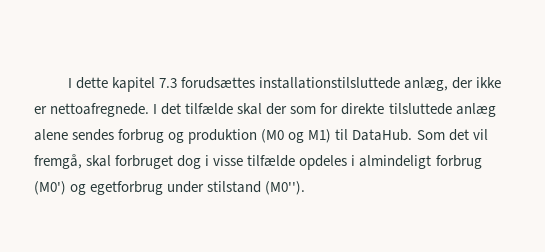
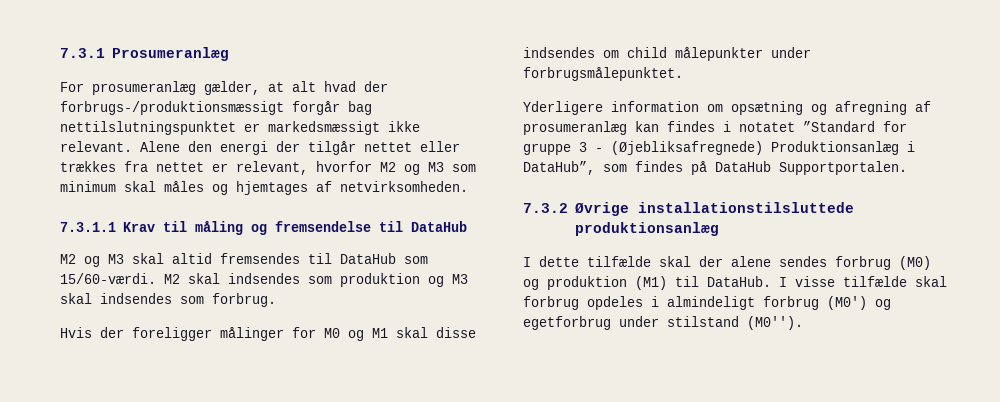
[67,77,501,92] [34,103,496,117] I dette kapitel 7.3 forudsættes installationstilsluttede anlæg, der ikke er nettoafregnede. I det tilfælde skal der som for direkte tilsluttede anlæg -> [60,47,229,61] [60,81,388,95] [60,101,372,115] [60,121,420,135] [60,141,460,155] [60,161,476,175] [60,181,468,195] [60,220,467,235] [60,253,428,267] [60,273,468,287] [60,293,276,307] [60,327,476,341] [523,47,811,61] [523,67,683,81] [523,101,931,115] [523,121,907,135] [523,141,915,155] [523,161,907,175] [523,202,854,216] [574,222,719,236] [523,256,723,267] 7.3.1 Prosumeranlæg // For prosumeranlæg gælder, at alt hvad der forbrugs-/produktionsmæssigt forgår bag nettilslutningspunktet er markedsmæssigt ikke relevant. Alene den energi der tilgår nettet eller trækkes fra nettet er relevant, hvorfor M2 og M3 som minimum skal måles og hjemtages af netvirksomheden. // 7.3.1.1 Krav til måling og fremsendelse til DataHub // M2 og M3 skal altid fremsendes til DataHub som 15/60-værdi. M2 skal indsendes som produktion og M3 skal indsendes som forbrug. // Hvis der foreligger målinger for M0 og M1 skal disse indsendes om child målepunkter under forbrugsmålepunktet. // Yderligere information om opsætning og afregning af prosumeranlæg kan findes i notatet ”Standard for gruppe 3 - (Øjebliksafregnede) Produktionsanlæg i DataHub”, som findes på DataHub Supportportalen. // 7.3.2 Øvrige installationstilsluttede produktionsanlæg // I dette tilfælde skal der
(165, 136) none -> [899,256,931,270] (M0)
[261,129,488,143] [34,154,296,169] (M0 og M1) til DataHub. Som det vil fremgå, skal forbruget dog i visse tilfælde -> [635,276,947,290] [523,296,579,310] (M1) til DataHub. I visse tilfælde skal forbrug

